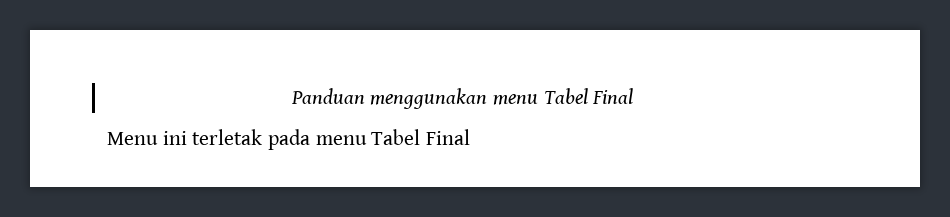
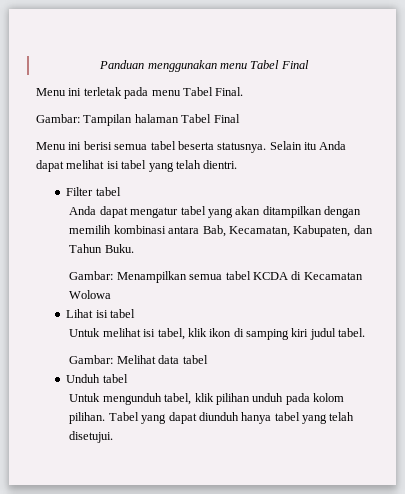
[426,129,471,145] Final -> [215,87,244,96] [36,114,240,126] [36,141,347,153] [36,160,238,172] [66,187,121,196] [69,206,362,218] [69,225,373,237] [69,244,134,253] [69,271,363,283] [69,290,112,299] [66,309,136,318] [69,328,366,340] [69,355,208,364] [66,374,128,383] [69,393,345,405] [69,412,355,424] [69,431,114,443] Final. // Gambar: Tampilan halaman Tabel Final // Menu ini berisi semua tabel beserta statusnya. Selain itu Anda dapat melihat isi tabel yang telah dientri. // Filter tabel // Anda dapat mengatur tabel yang akan ditampilkan dengan memilih kombinasi antara Bab, Kecamatan, Kabupaten, dan Tahun Buku. // Gambar: Menampilkan semua tabel KCDA di Kecamatan Wolowa // Lihat isi tabel // Untuk melihat isi tabel, klik ikon di samping kiri judul tabel. // Gambar: Melihat data tabel // Unduh tabel // Untuk mengunduh tabel, klik pilihan unduh pada kolom pilihan. Tabel yang dapat diunduh hanya tabel yang telah disetujui.

